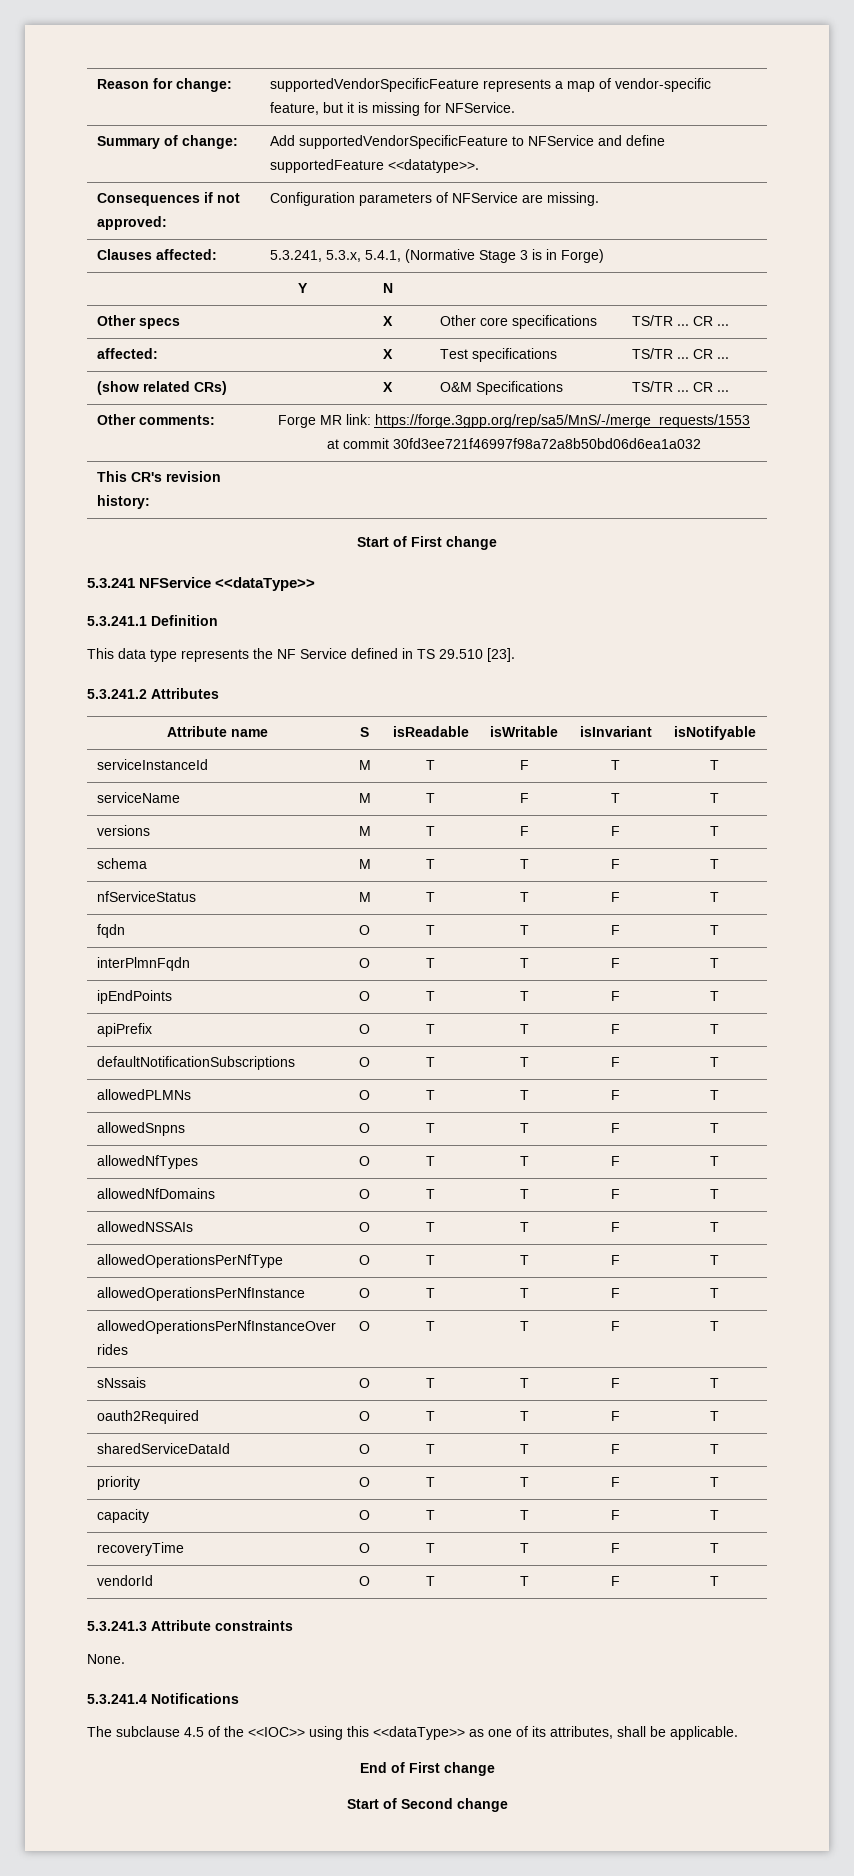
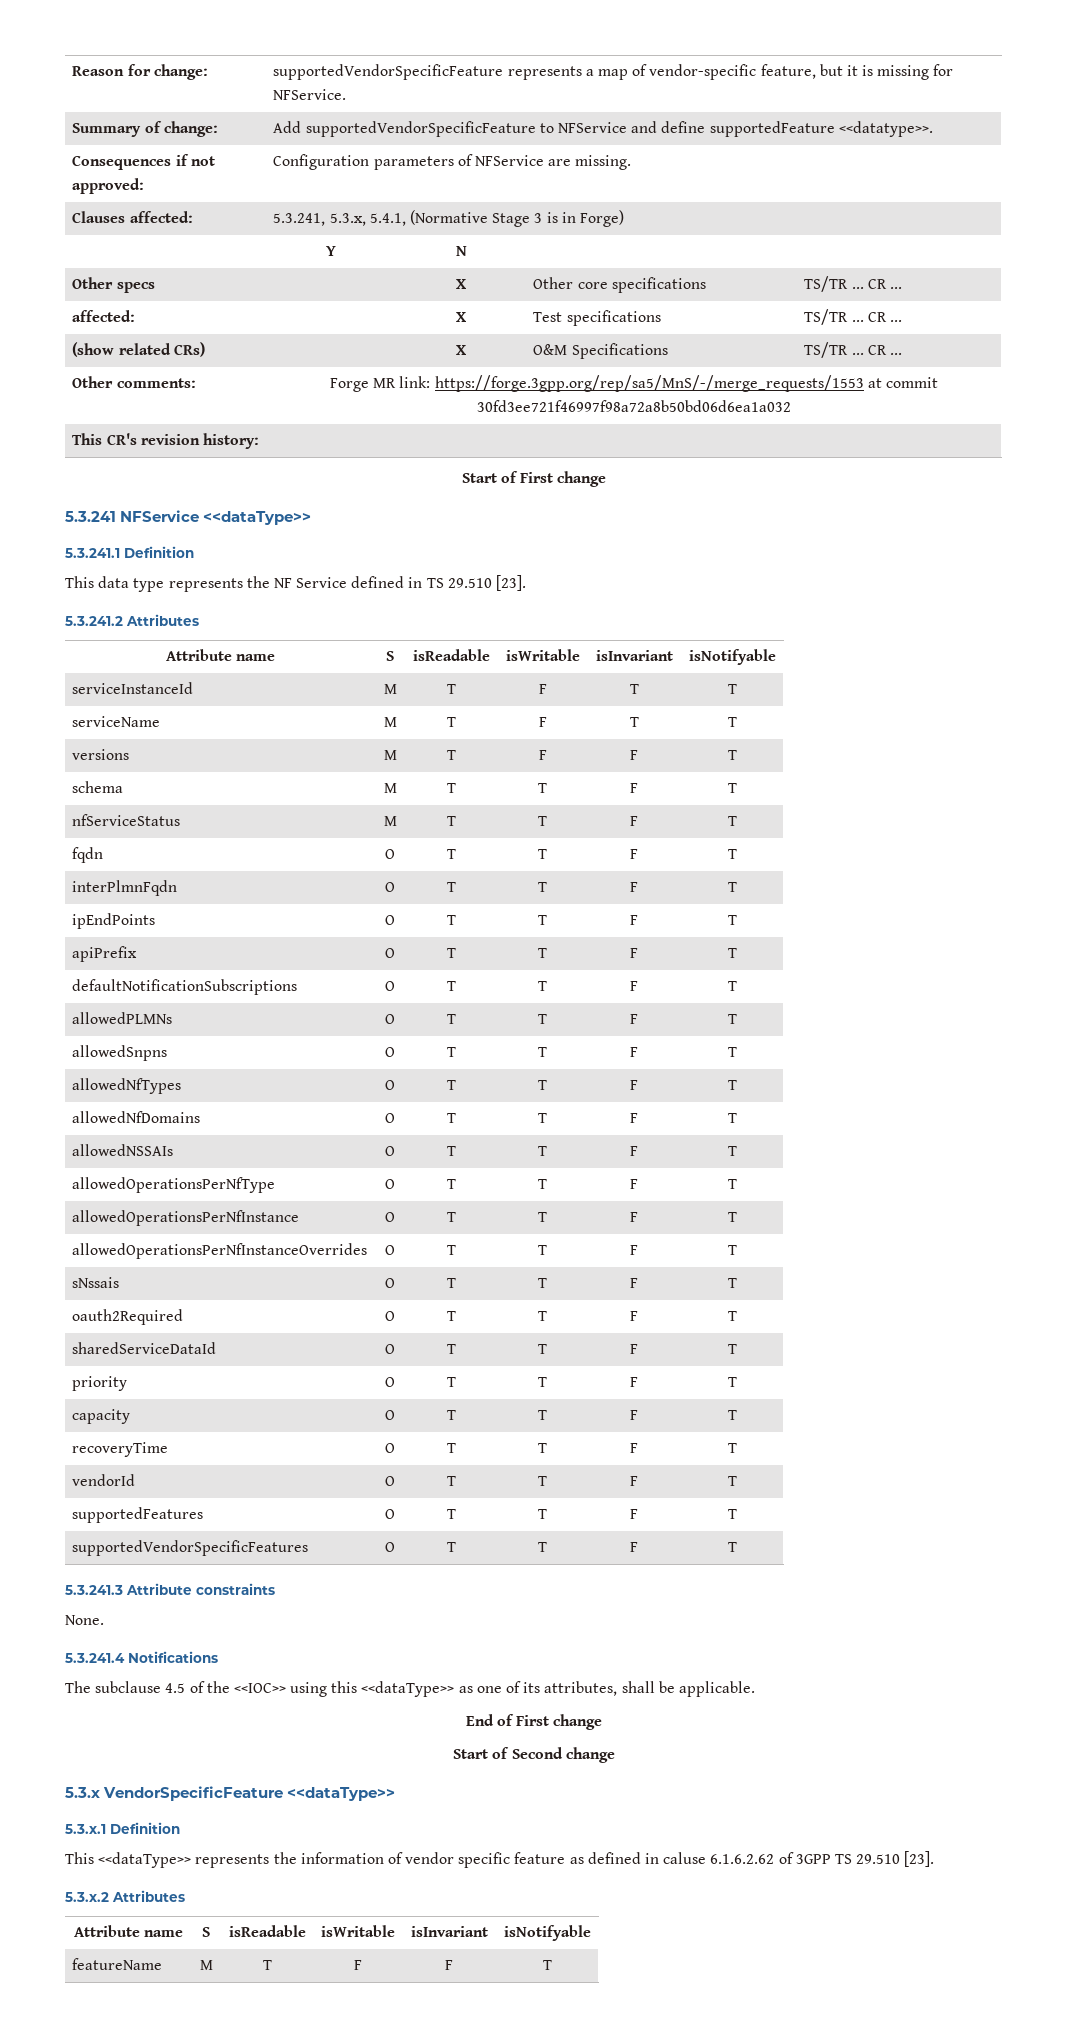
(719, 1581) none -> [72,1507,204,1523] [385,1509,395,1519] [446,1509,456,1519] [538,1509,547,1519] [630,1509,638,1519] [727,1509,737,1519] [72,1540,309,1556] [385,1542,395,1552] [446,1542,456,1552] [538,1542,547,1552] [630,1542,638,1552] [727,1542,737,1552] // supportedFeatures | O | T | T | F | T // supportedVendorSpecificFeatures | O | T | T | F | T
(508, 1805) none -> [65,1786,396,1801] [65,1822,180,1834] [65,1851,935,1868] [65,1890,185,1902] [73,1925,184,1937] [202,1927,210,1937] [228,1925,306,1937] [321,1925,395,1937] [410,1926,488,1937] [503,1925,591,1941] [72,1958,163,1970] [199,1960,213,1970] [262,1960,272,1970] [354,1960,362,1970] [445,1960,453,1970] [542,1960,552,1970] // 5.3.x VendorSpecificFeature <<dataType>> // 5.3.x.1 Definition // This <<dataType>> represents the information of vendor specific feature as defined in caluse 6.1.6.2.62 of 3GPP TS 29.510 [23]. // 5.3.x.2 Attributes // Attribute name | S | isReadable | isWritable | isInvariant | isNotifyable // featureName | M | T | F | F | T

